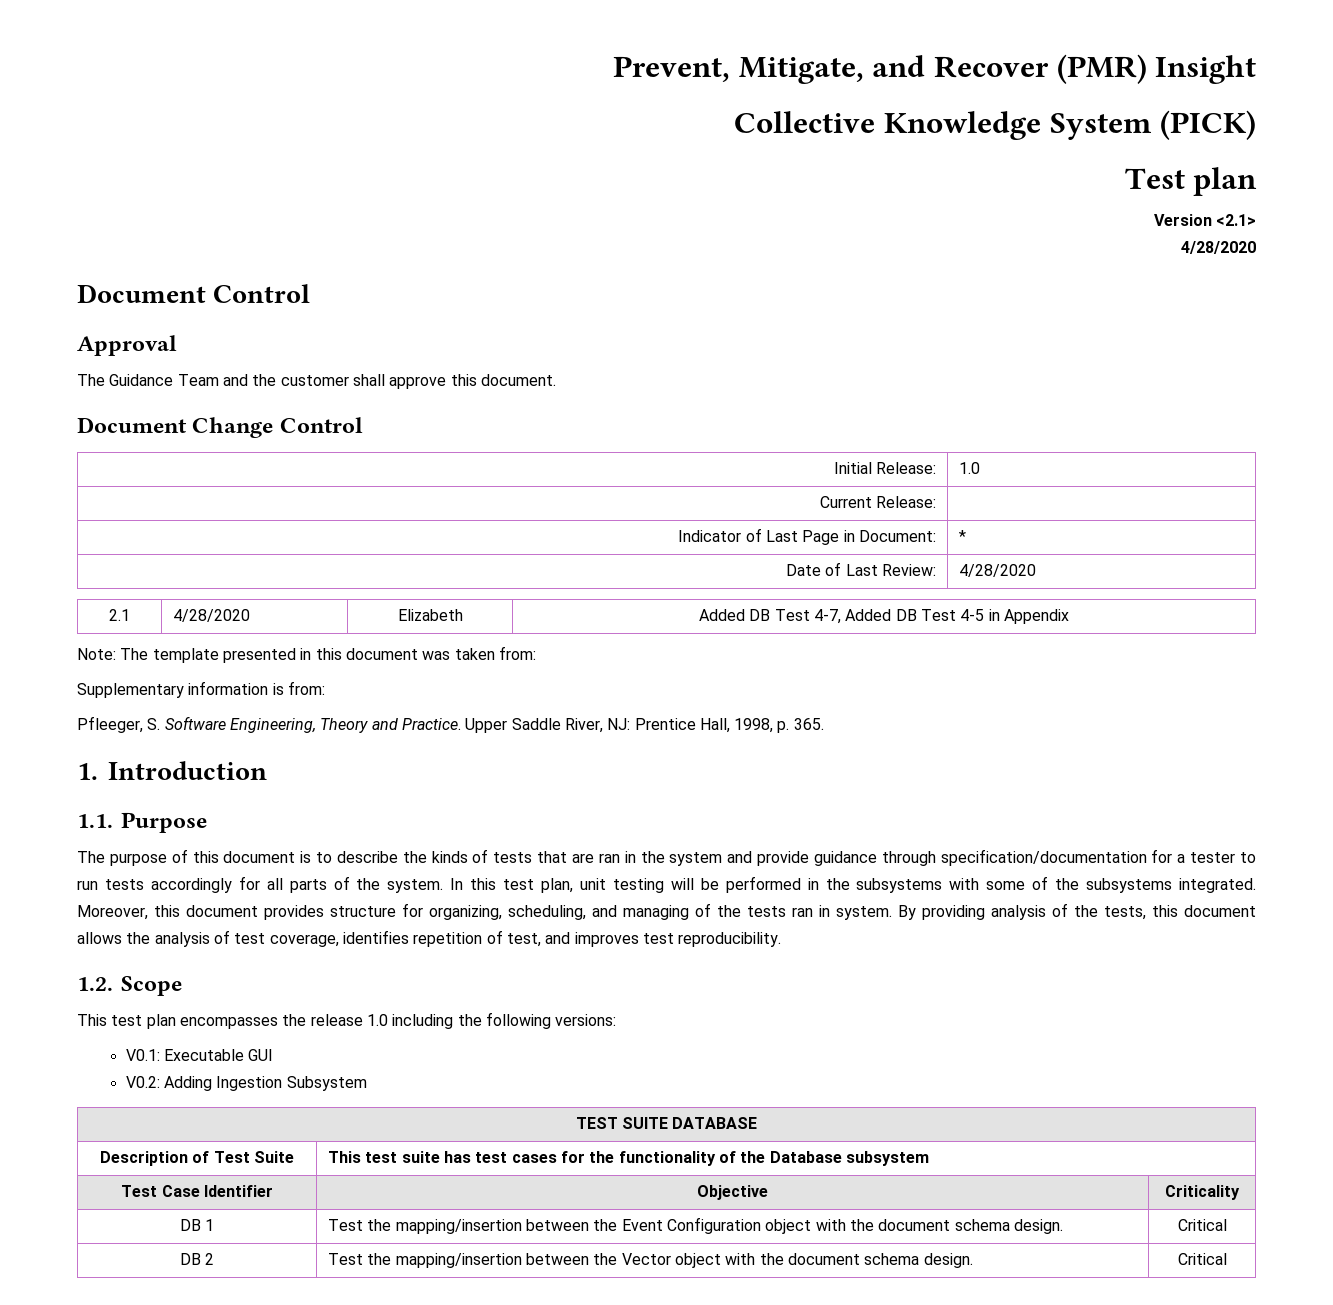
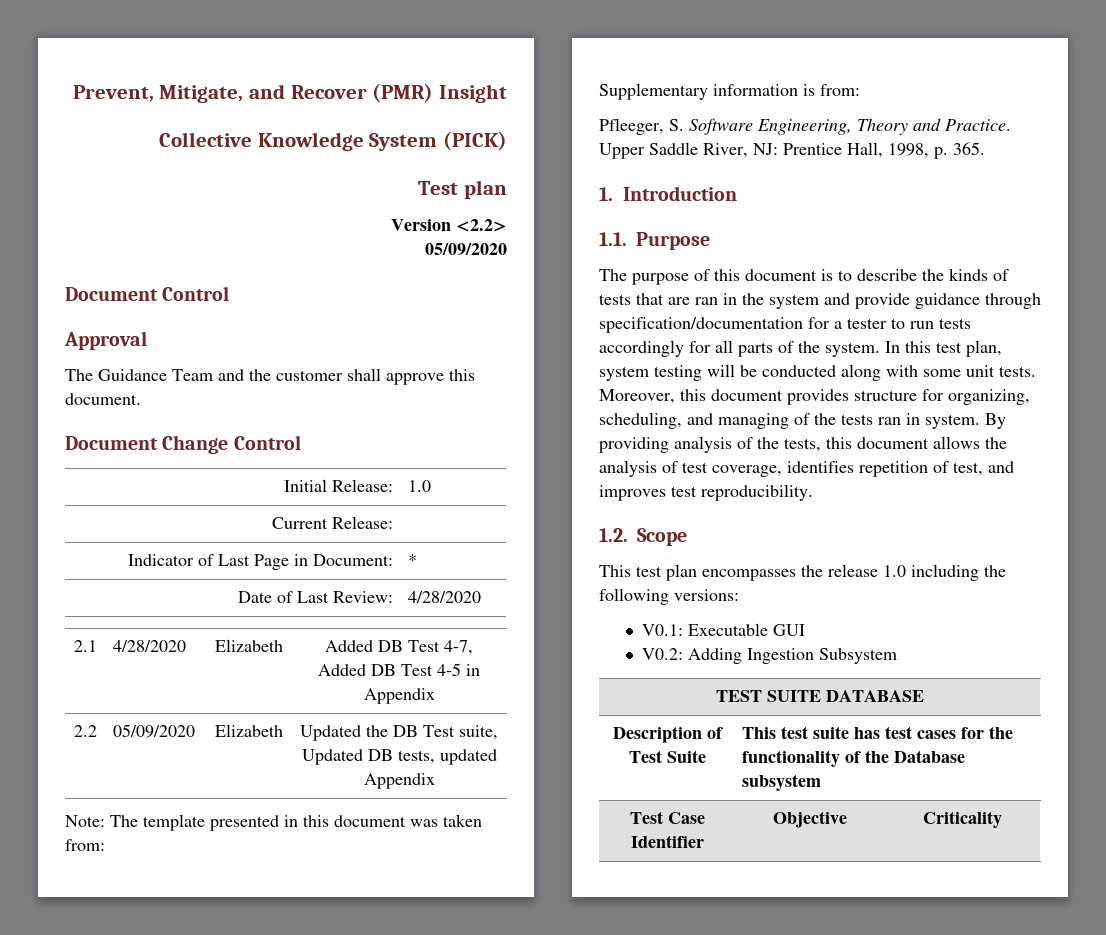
[1216,214,1256,226] [1181,241,1256,254] <2.1> // 4/28/2020 -> [456,219,507,232] [425,243,507,255] <2.2> // 05/09/2020
(1069, 616) none -> [74,725,97,737] [113,724,196,738] [214,724,283,737] [300,725,498,741] [301,749,497,765] [363,773,435,789] // 2.2 | 05/09/2020 | Elizabeth | Updated the DB Test suite, Updated DB tests, updated Appendix
[580,878,606,890] unit -> [599,366,649,381] system
[725,876,1256,893] performed in the subsystems with some of the subsystems integrated. -> [762,364,1036,381] conducted along with some unit tests.
[179,1219,215,1231] [328,1217,1063,1234] [1177,1219,1227,1231] [179,1253,215,1265] [328,1253,973,1268] [1177,1253,1227,1265] // DB 1 | Test the mapping/insertion between the Event Configuration object with the document schema design. | Critical // DB 2 | Test the mapping/insertion between the Vector object with the document schema design. | Critical -> (1002, 819) none

